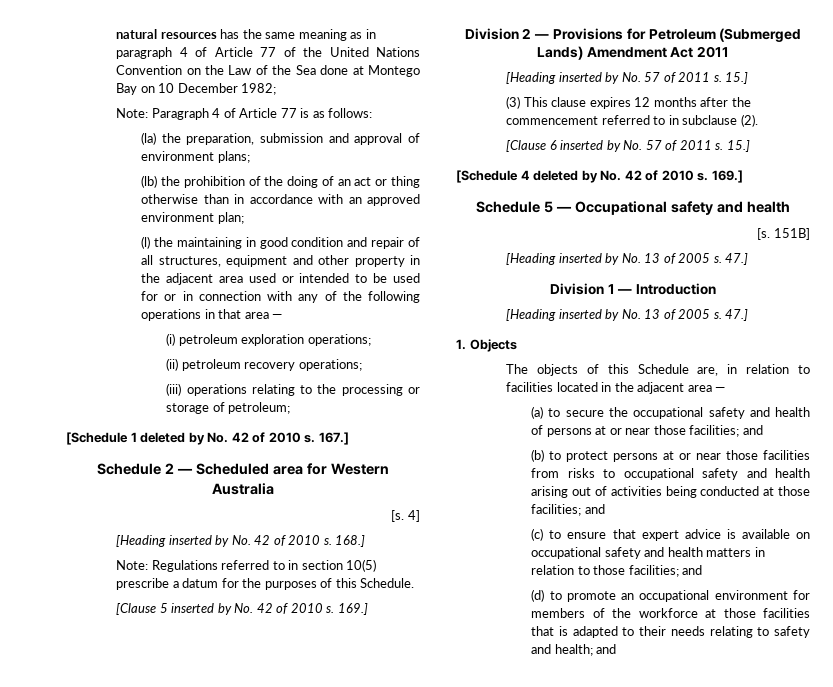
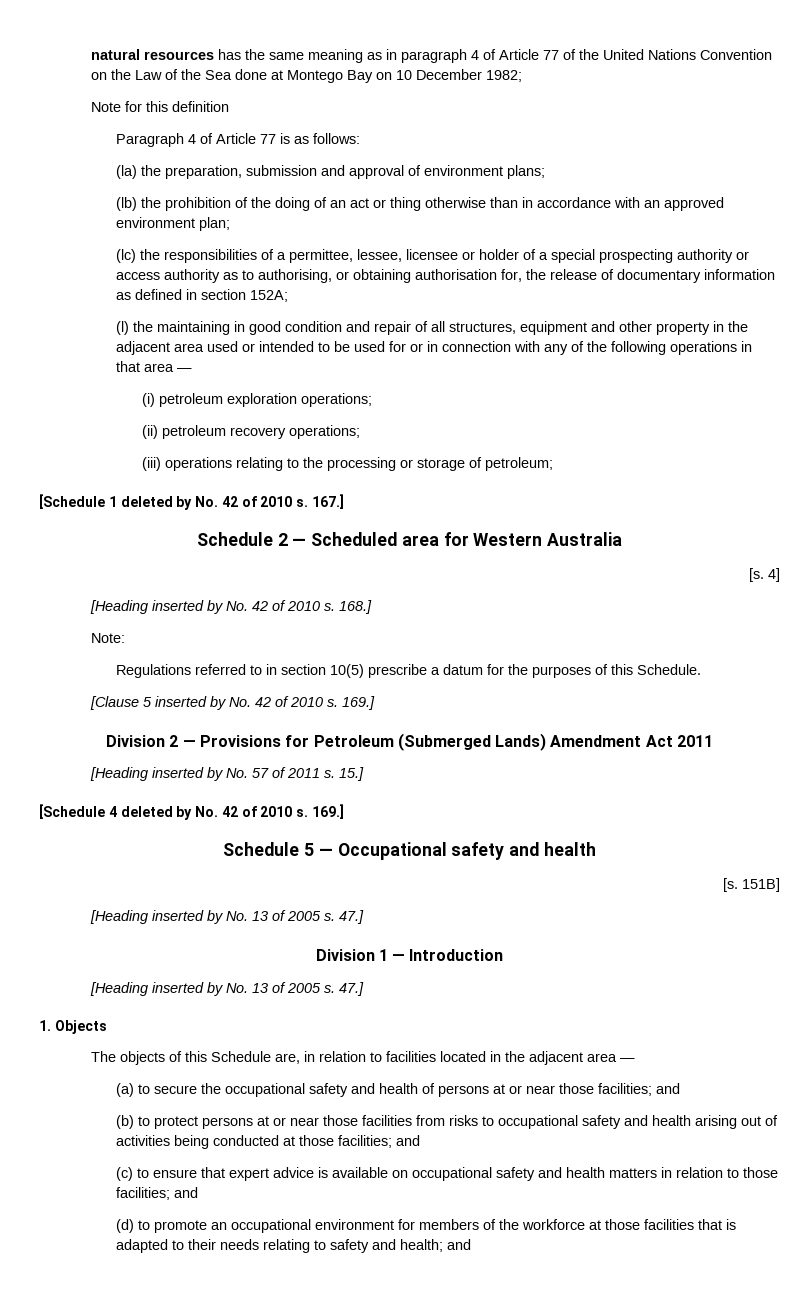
[116,108,149,118] Note: -> [90,101,229,112] Note for this definition //
(244, 218) none -> [116,249,750,263] [116,269,776,283] [116,289,289,302] // (lc) the responsibilities of a permittee, lessee, licensee or holder of a special prospecting authority or access authority as to authorising, or obtaining authorisation for, the release of documentary information as defined in section 152A;
(149, 565) none -> (125, 638) //
[506,96,751,109] [506,114,758,127] [506,140,750,152] // (3) This clause expires 12 months after the commencement referred to in subclause (2). // [Clause 6 inserted by No. 57 of 2011 s. 15.] -> (364, 774) none

